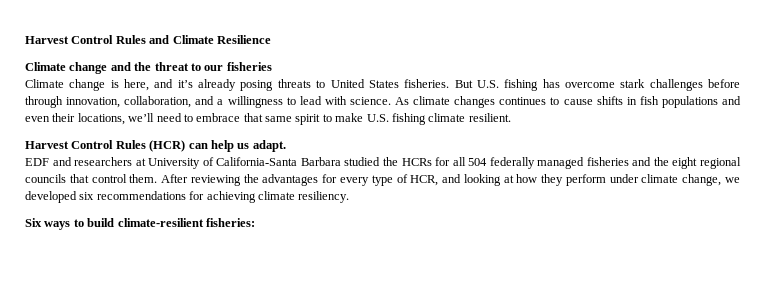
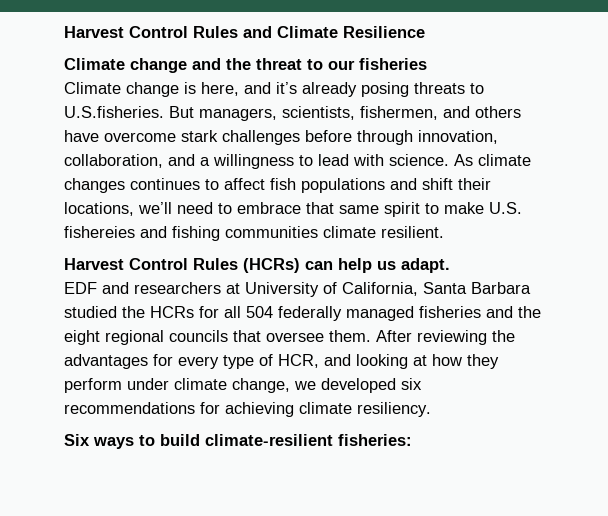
[330,79,560,91] United States fisheries. But U.S. fishing has -> [64,106,521,121] [64,130,99,142] U.S.fisheries. But managers, scientists, fishermen, and others have
[563,96,637,105] cause shifts in -> [224,178,265,190] affect
[25,116,50,122] even -> [422,178,453,190] shift
[391,113,426,125] fishing -> [64,226,318,241] fishereies and fishing communities
[149,140,186,152] (HCR) -> [243,258,300,273] (HCRs)
[216,157,298,166] California-Santa -> [342,282,467,296] California, Santa
[91,174,127,183] control -> [266,332,324,342] oversee

